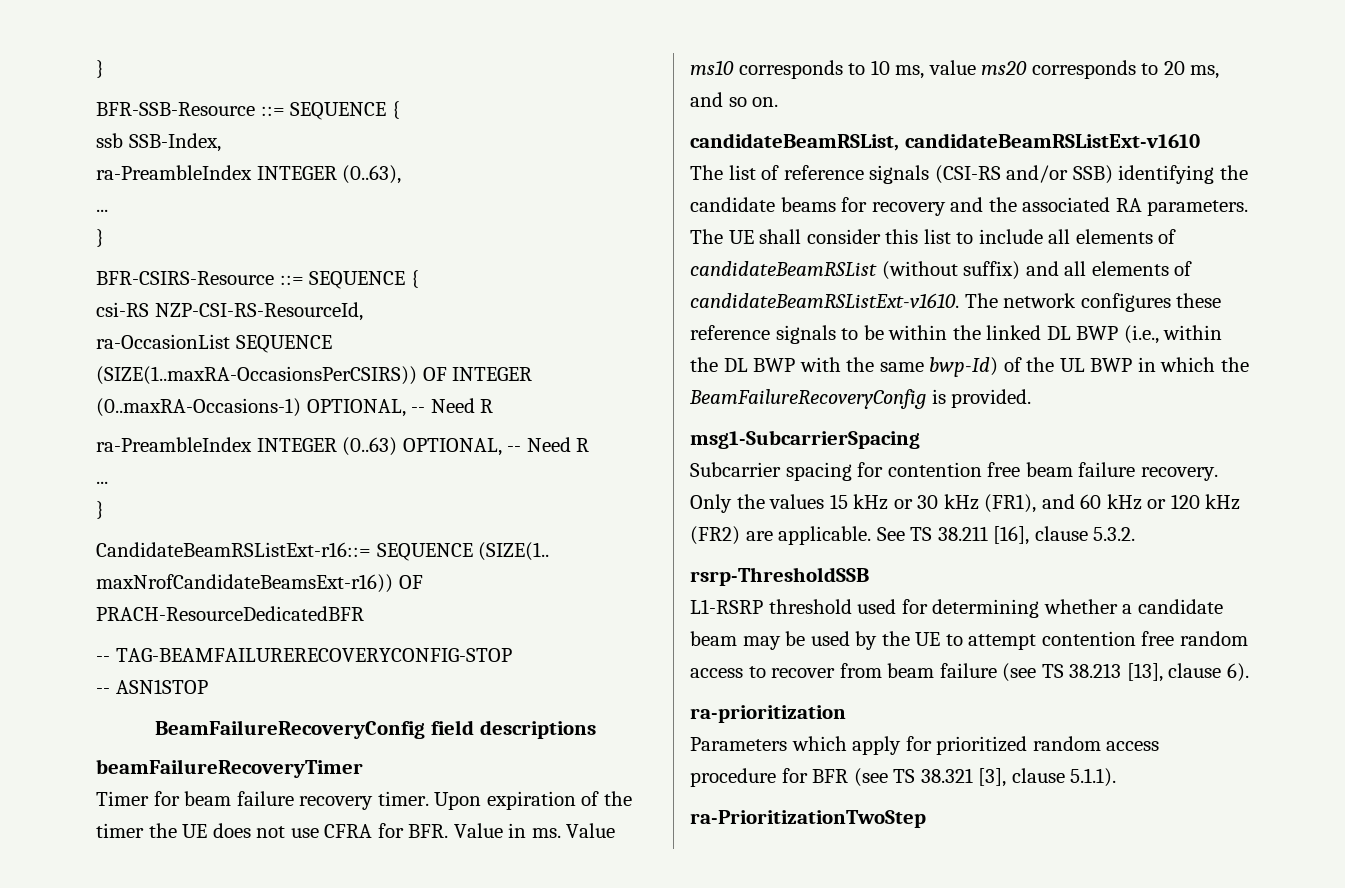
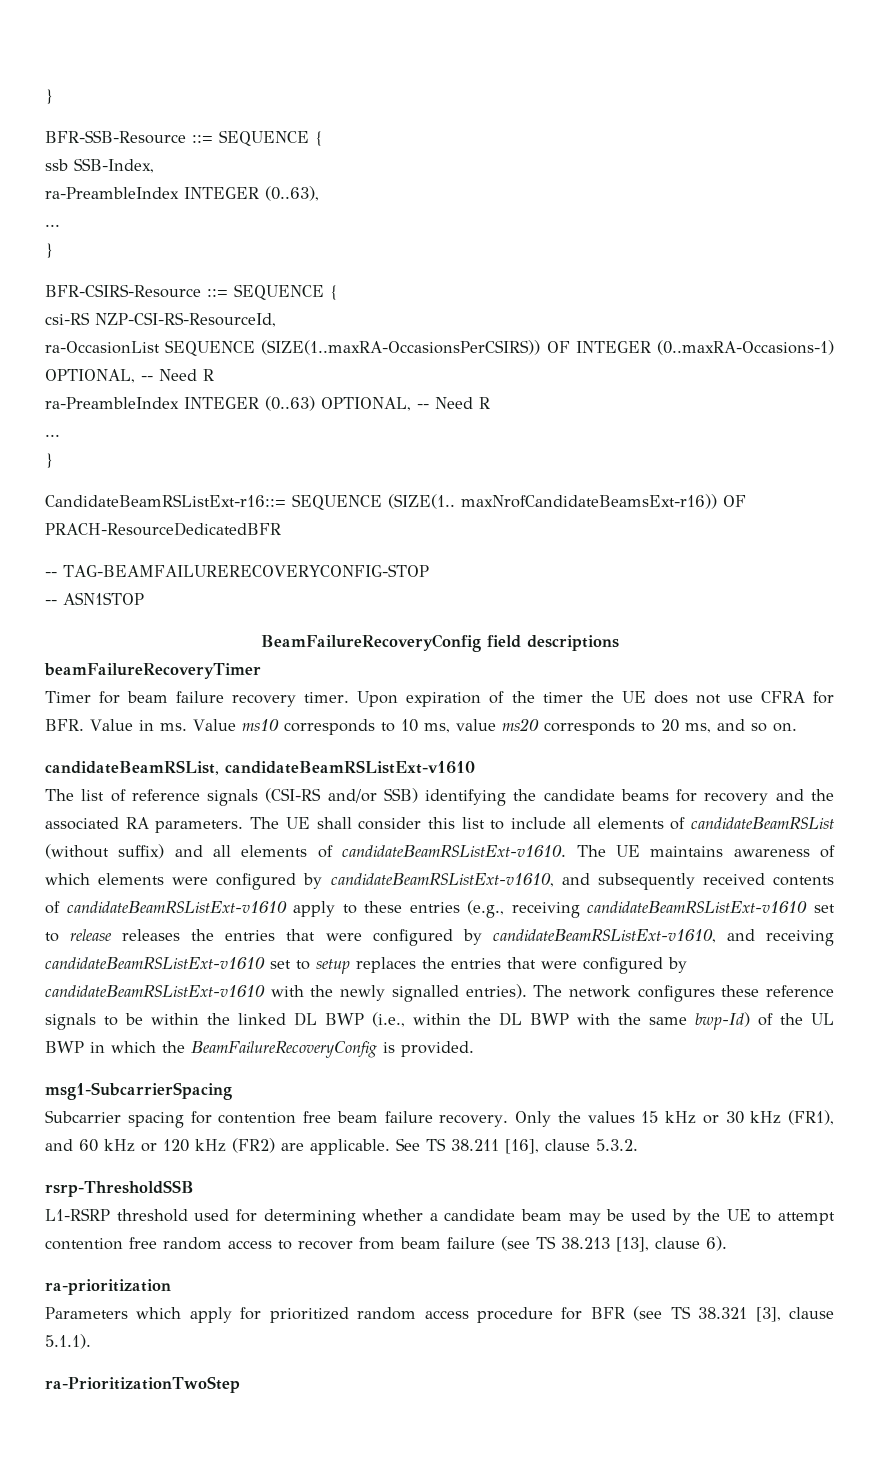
(998, 300) none -> [615,845,836,858] [45,873,834,890] [45,900,835,918] [45,929,834,946] [45,957,687,974] [45,984,563,1002] UE maintains awareness of which elements were configured by candidateBeamRSListExt-v1610, and subsequently received contents of candidateBeamRSListExt-v1610 apply to these entries (e.g., receiving candidateBeamRSListExt-v1610 set to release releases the entries that were configured by candidateBeamRSListExt-v1610, and receiving candidateBeamRSListExt-v1610 set to setup replaces the entries that were configured by candidateBeamRSListExt-v1610 with the newly signalled entries). The

